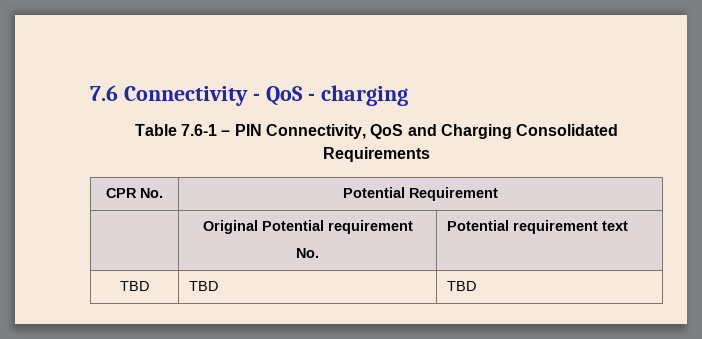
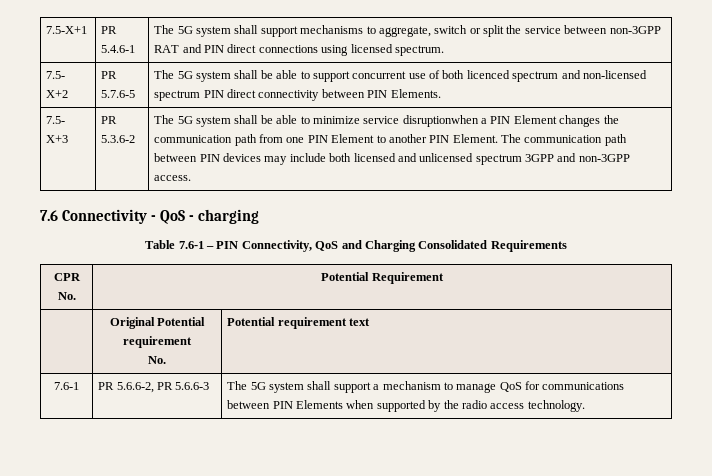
(90, 93) none -> [46,26,88,34] [101,26,118,34] [101,45,136,53] [154,25,661,37] [154,44,444,56] [46,71,66,79] [46,90,69,98] [101,71,118,79] [101,90,136,98] [154,70,647,82] [154,89,441,101] [46,116,66,124] [46,135,69,143] [101,116,118,124] [101,135,136,143] [154,115,619,127] [154,134,627,146] [154,153,630,165] [154,175,192,181] 7.5-X+1 | PR 5.4.6-1 | The 5G system shall support mechanisms to aggregate, switch or split the service between non-3GPP RAT and PIN direct connections using licensed spectrum. // 7.5- X+2 | PR 5.7.6-5 | The 5G system shall be able to support concurrent use of both licenced spectrum and non-licensed spectrum PIN direct connectivity between PIN Elements. // 7.5- X+3 | PR 5.3.6-2 | The 5G system shall be able to minimize service disruptionwhen a PIN Element changes the communication path from one PIN Element to another PIN Element. The communication path between PIN devices may include both licensed and unlicensed spectrum 3GPP and non-3GPP access. //
[120,281,149,291] [188,281,218,291] [446,281,476,291] TBD | TBD | TBD -> [54,382,79,390] [98,382,210,393] [227,381,625,393] [227,400,585,412] 7.6-1 | PR 5.6.6-2, PR 5.6.6-3 | The 5G system shall support a mechanism to manage QoS for communications between PIN Elements when supported by the radio access technology.

